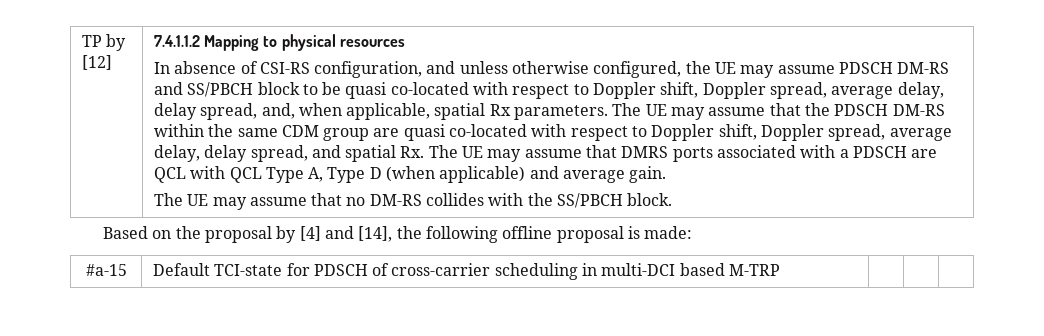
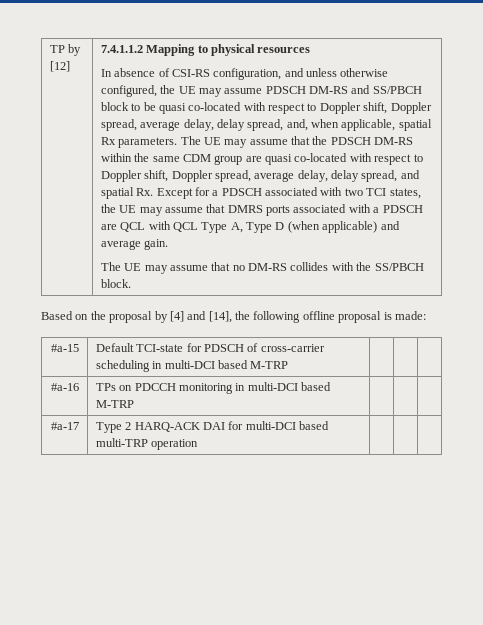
[428,145,458,158] The -> [156,187,421,199] [100,204,116,213] Except for a PDSCH associated with two TCI states, the
(781, 270) none -> [50,383,79,391] [95,382,332,394] [95,400,134,408] [50,422,79,430] [95,421,330,433] [95,438,199,450] // #a-16 | TPs on PDCCH monitoring in multi-DCI based M-TRP | | | // #a-17 | Type 2 HARQ-ACK DAI for multi-DCI based multi-TRP operation | | |

